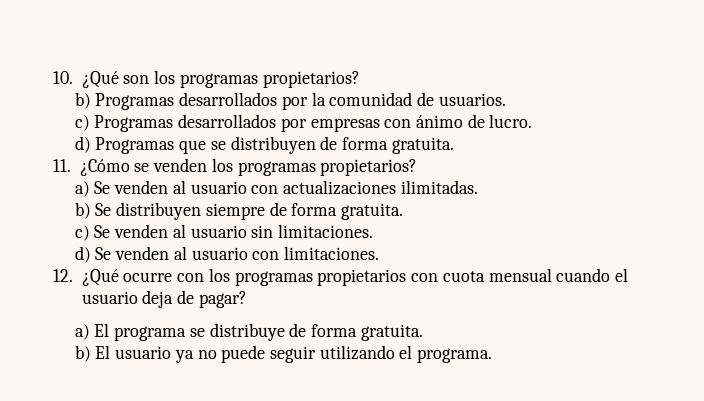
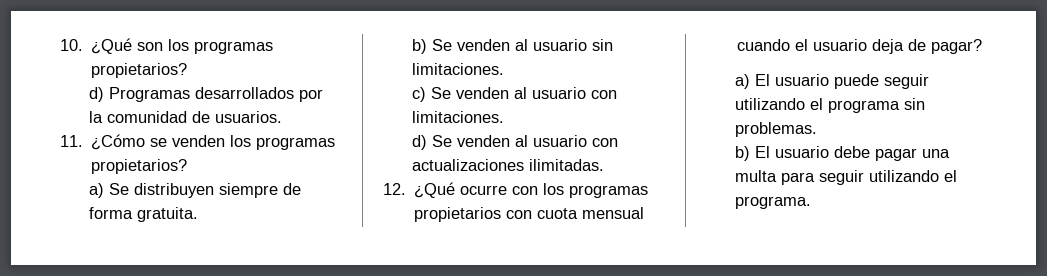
[74,92,91,109] b) -> [89,87,105,102] d)
[74,114,533,132] [74,136,454,154] // c) Programas desarrollados por empresas con ánimo de lucro. // d) Programas que se distribuyen de forma gratuita. -> (283, 117) none
[114,180,478,195] [74,202,112,219] venden al usuario con actualizaciones ilimitadas. // b) Se -> (130, 189) none
(403, 211) none -> [412,39,614,54] [412,63,505,75] // b) Se venden al usuario sin limitaciones.
[251,225,274,238] sin -> [591,90,618,99] con
[283,246,379,260] limitaciones. -> [412,159,605,171] actualizaciones ilimitadas.
[114,323,423,341] [74,345,266,363] programa se distribuye de forma gratuita. // b) El usuario ya no puede -> [775,74,930,89] [735,98,926,113] [735,122,818,137] [735,146,951,161] [735,170,816,185] usuario puede seguir utilizando el programa sin problemas. // b) El usuario debe pagar una multa para

